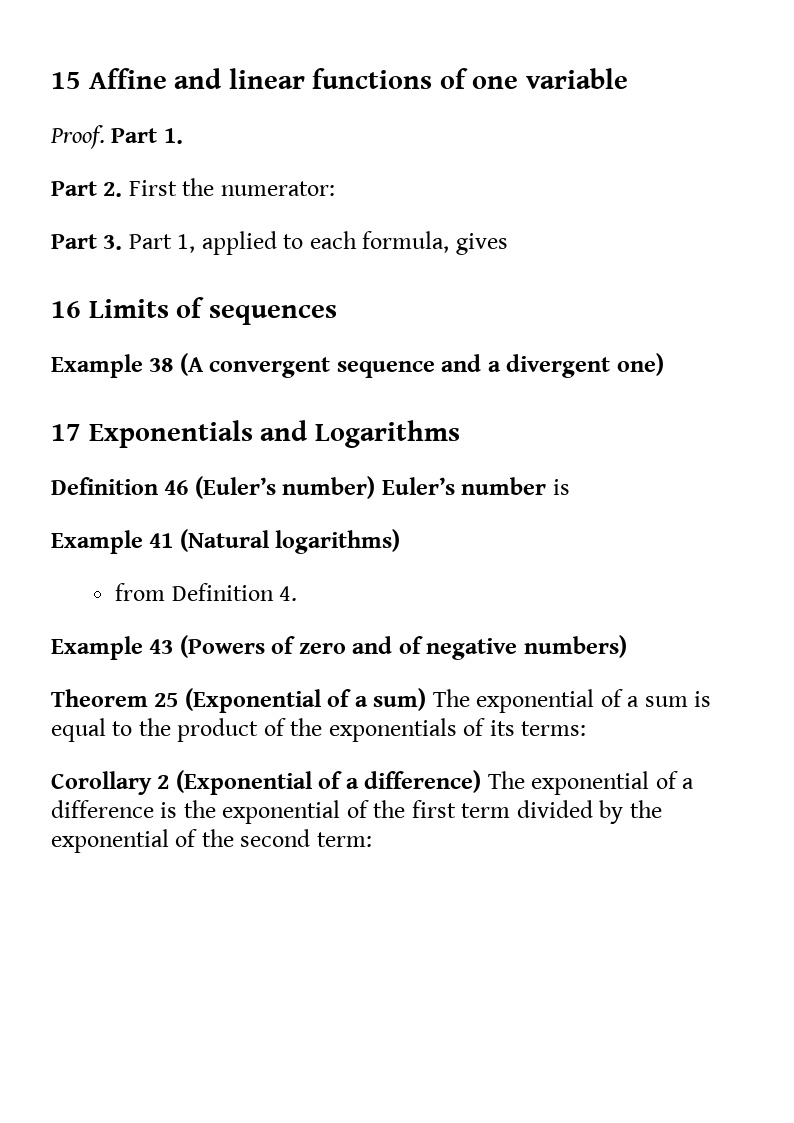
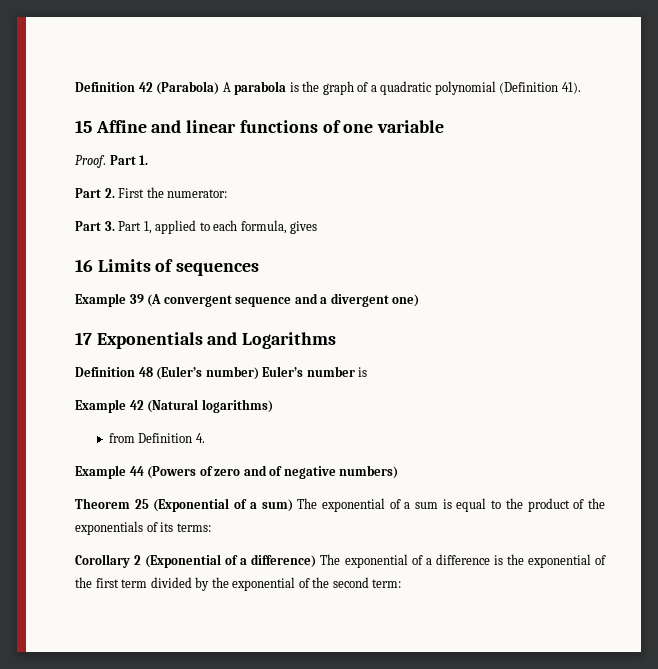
(51, 80) none -> [75,81,581,95] Definition 42 (Parabola) A parabola is the graph of a quadratic polynomial (Definition 41). //
[149,358,174,372] 38 -> [129,294,144,304] 39
[164,480,189,495] 46 -> [138,367,153,377] 48
[149,533,174,548] 41 -> [129,400,144,410] 42
[149,639,174,654] 43 -> [129,466,144,476] 44

